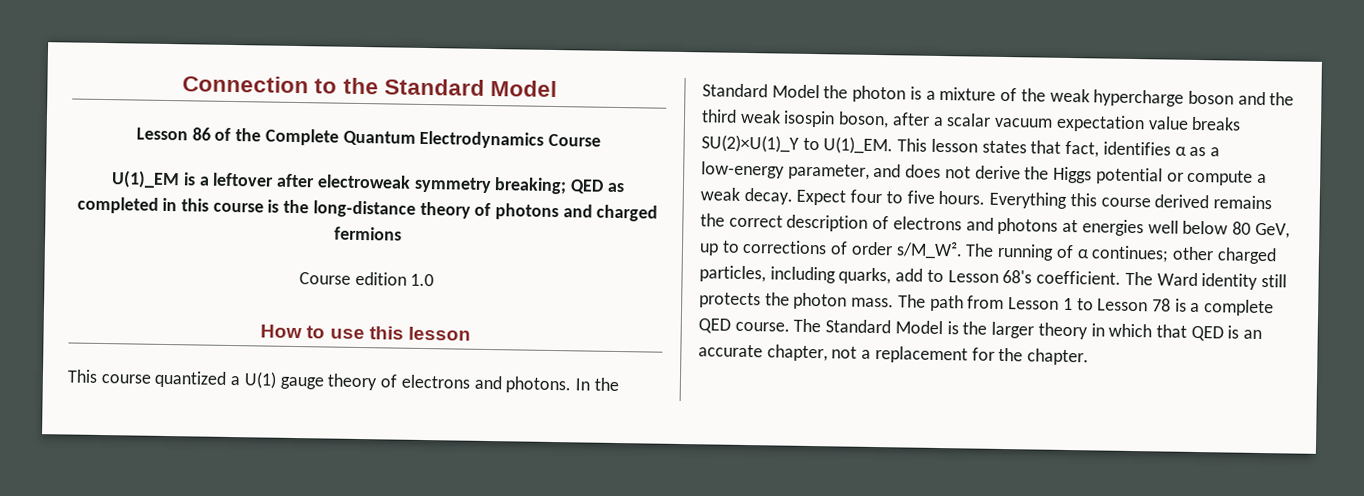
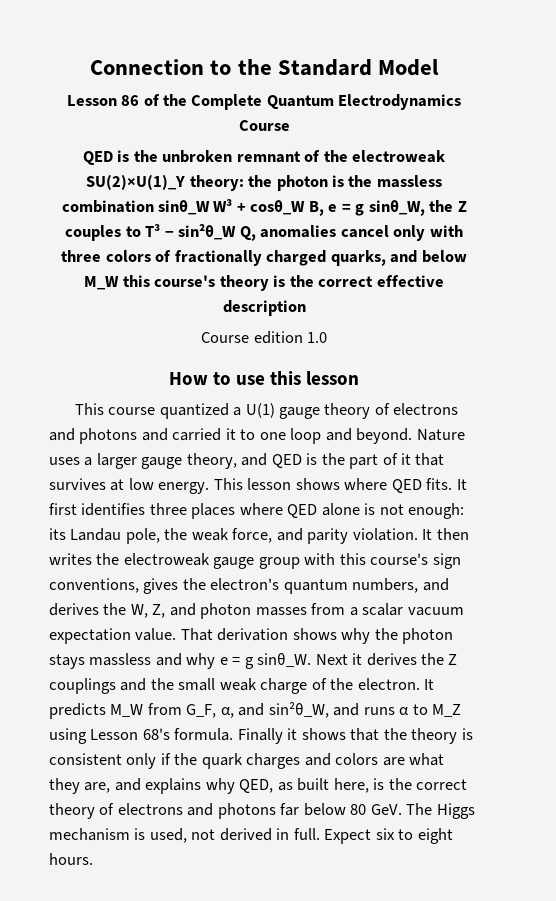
[111,170,625,195] [76,196,659,222] [333,226,402,241] U(1)_EM is a leftover after electroweak symmetry breaking; QED as completed in this course is the long-distance theory of photons and charged fermions -> [82,150,446,165] [86,174,442,191] [61,199,467,216] [65,224,463,241] [61,250,467,266] [84,275,444,291] [222,300,306,316] QED is the unbroken remnant of the electroweak SU(2)×U(1)_Y theory: the photon is the massless combination sinθ_W W³ + cosθ_W B, e = g sinθ_W, the Z couples to T³ − sin²θ_W Q, anomalies cancel only with three colors of fractionally charged quarks, and below M_W this course's theory is the correct effective description
[505,376,619,394] [702,83,1295,107] [701,109,1242,133] [701,134,1220,158] [701,161,1267,186] [700,187,1272,210] [700,213,1290,239] [699,239,1277,265] [699,265,1287,290] [699,292,1275,317] [698,318,1263,342] [698,344,1090,366] photons. In the Standard Model the photon is a mixture of the weak hypercharge boson and the third weak isospin boson, after a scalar vacuum expectation value breaks SU(2)×U(1)_Y to U(1)_EM. This lesson states that fact, identifies α as a low-energy parameter, and does not derive the Higgs potential or compute a weak decay. Expect four to five hours. Everything this course derived remains the correct description of electrons and photons at energies well below 80 GeV, up to corrections of order s/M_W². The running of α continues; other charged particles, including quarks, add to Lesson 68's coefficient. The Ward identity still protects the photon mass. The path from Lesson 1 to Lesson 78 is a complete QED course. The Standard Model is the larger theory in which that QED is an accurate chapter, not a replacement for the chapter. -> [79,428,465,444] [49,453,445,469] [49,478,467,494] [49,503,465,519] [49,528,469,544] [49,553,461,569] [49,578,449,594] [49,603,464,619] [49,628,454,644] [49,653,458,669] [49,678,435,694] [49,702,462,719] [49,728,473,744] [49,753,445,769] [49,778,468,794] [49,803,475,819] [49,828,453,844] [49,853,93,865] photons and carried it to one loop and beyond. Nature uses a larger gauge theory, and QED is the part of it that survives at low energy. This lesson shows where QED fits. It first identifies three places where QED alone is not enough: its Landau pole, the weak force, and parity violation. It then writes the electroweak gauge group with this course's sign conventions, gives the electron's quantum numbers, and derives the W, Z, and photon masses from a scalar vacuum expectation value. That derivation shows why the photon stays massless and why e = g sinθ_W. Next it derives the Z couplings and the small weak charge of the electron. It predicts M_W from G_F, α, and sin²θ_W, and runs α to M_Z using Lesson 68's formula. Finally it shows that the theory is consistent only if the quark charges and colors are what they are, and explains why QED, as built here, is the correct theory of electrons and photons far below 80 GeV. The Higgs mechanism is used, not derived in full. Expect six to eight hours.

